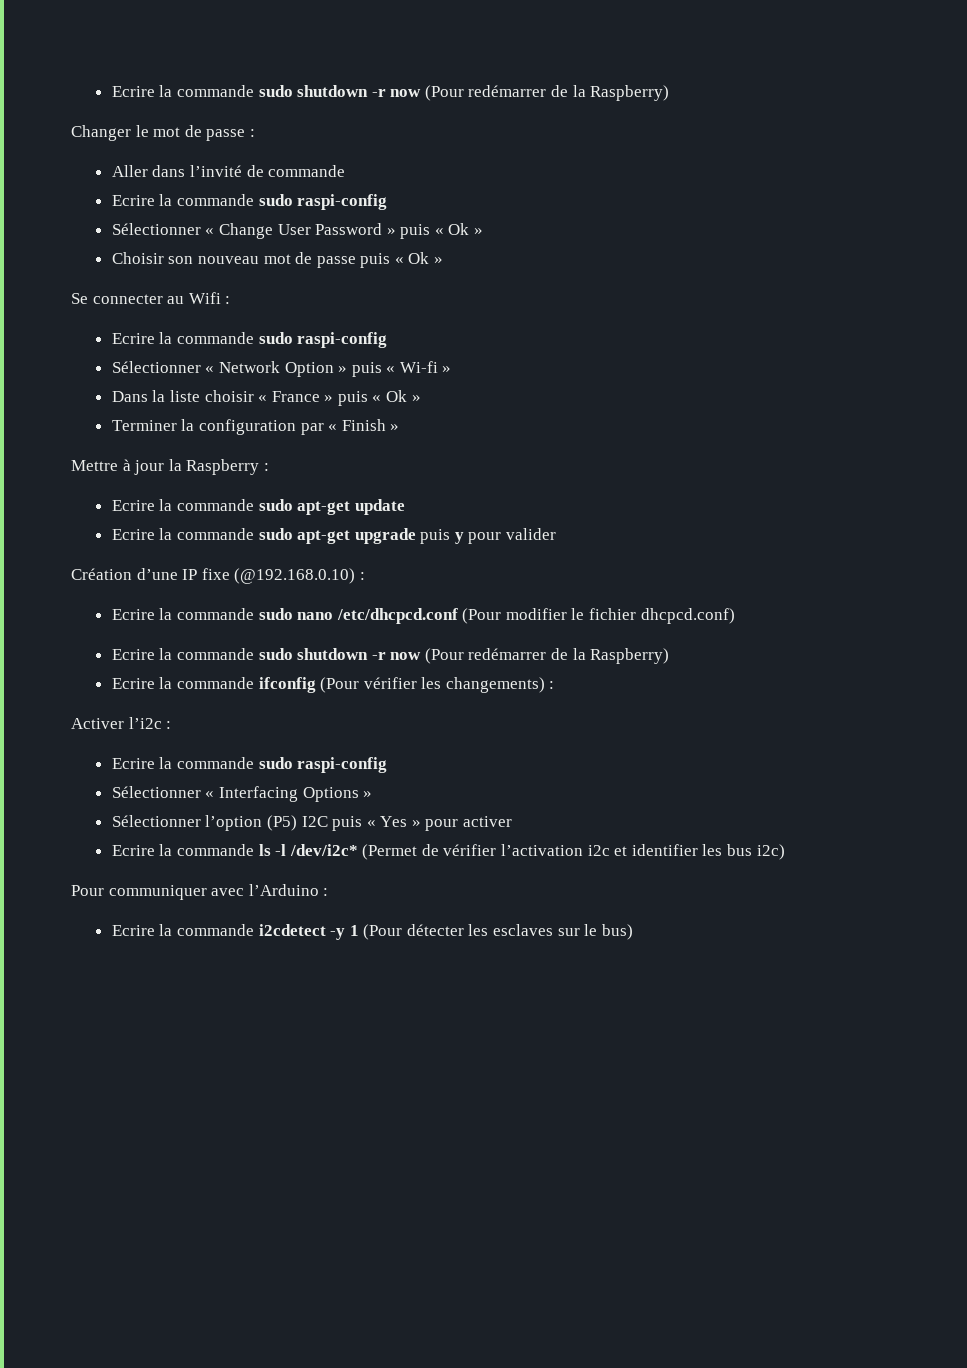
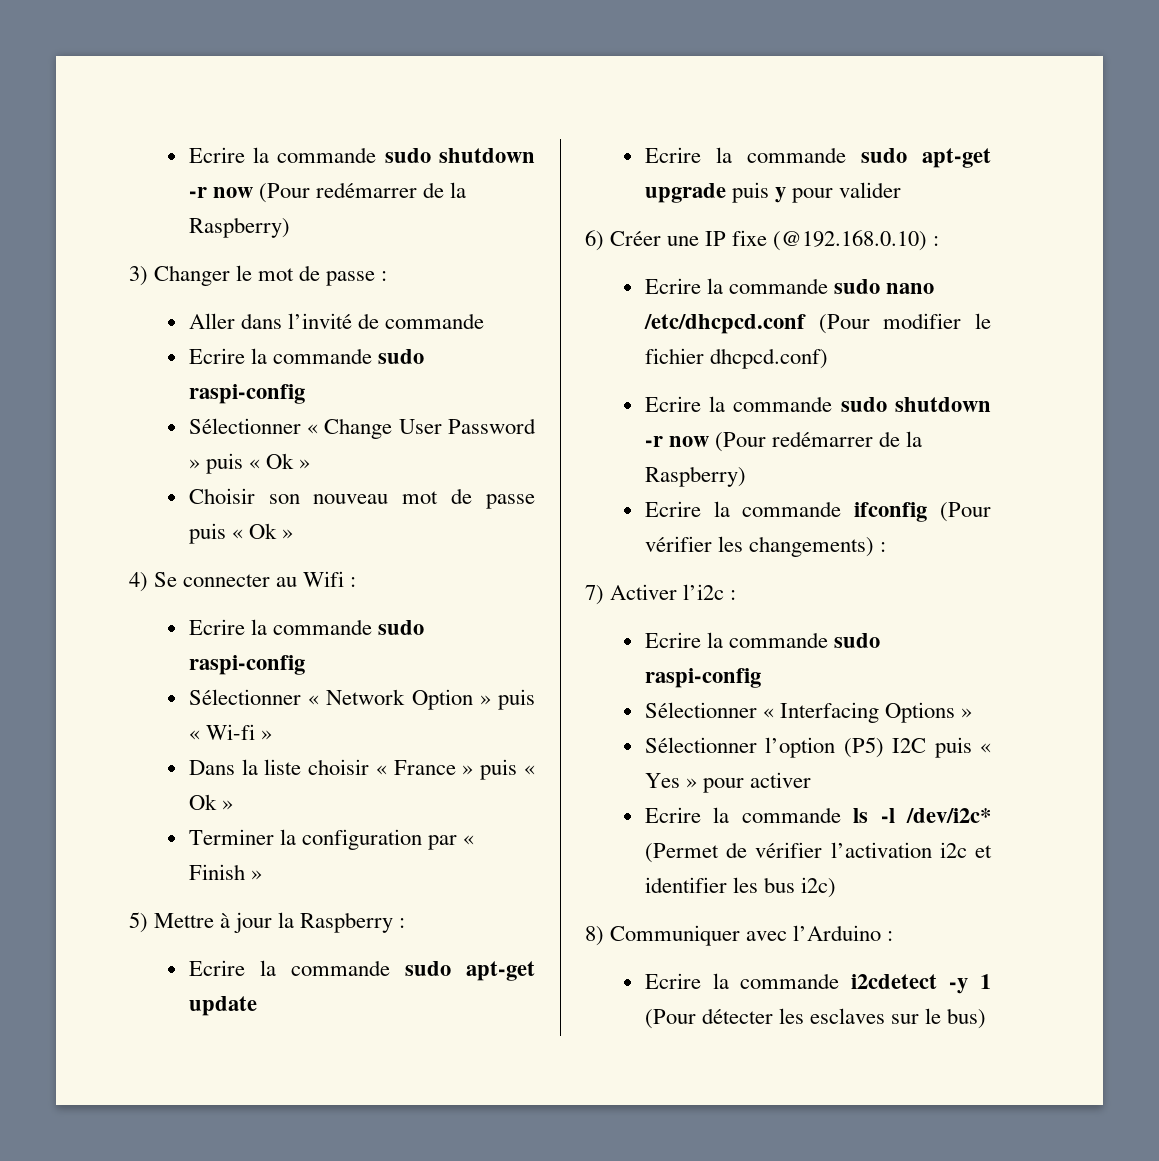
(670, 93) none -> [129,266,148,286] 3)
(444, 260) none -> [129,572,148,592] 4)
(400, 427) none -> [129,912,148,933] 5)
[71,568,178,580] Création d’une -> [585,230,700,251] 6) Créer une
(555, 685) none -> [585,585,604,605] 7)
[71,885,207,900] Pour communiquer -> [585,925,741,946] 8) Communiquer

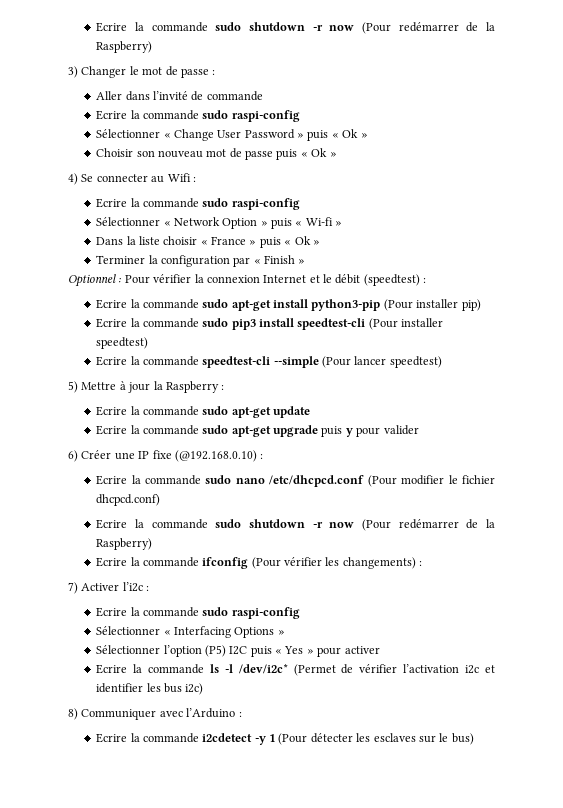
(262, 875) none -> [68,274,427,287] [96,299,481,311] [96,318,444,330] [96,337,149,349] [96,356,442,368] // Optionnel : Pour vérifier la connexion Internet et le débit (speedtest) : // Ecrire la commande sudo apt-get install python3-pip (Pour installer pip) // Ecrire la commande sudo pip3 install speedtest-cli (Pour installer speedtest) // Ecrire la commande speedtest-cli --simple (Pour lancer speedtest)

